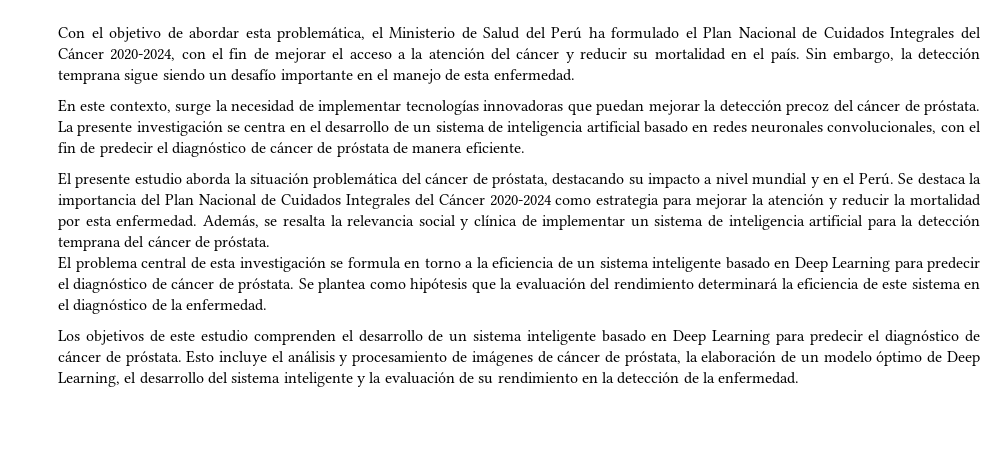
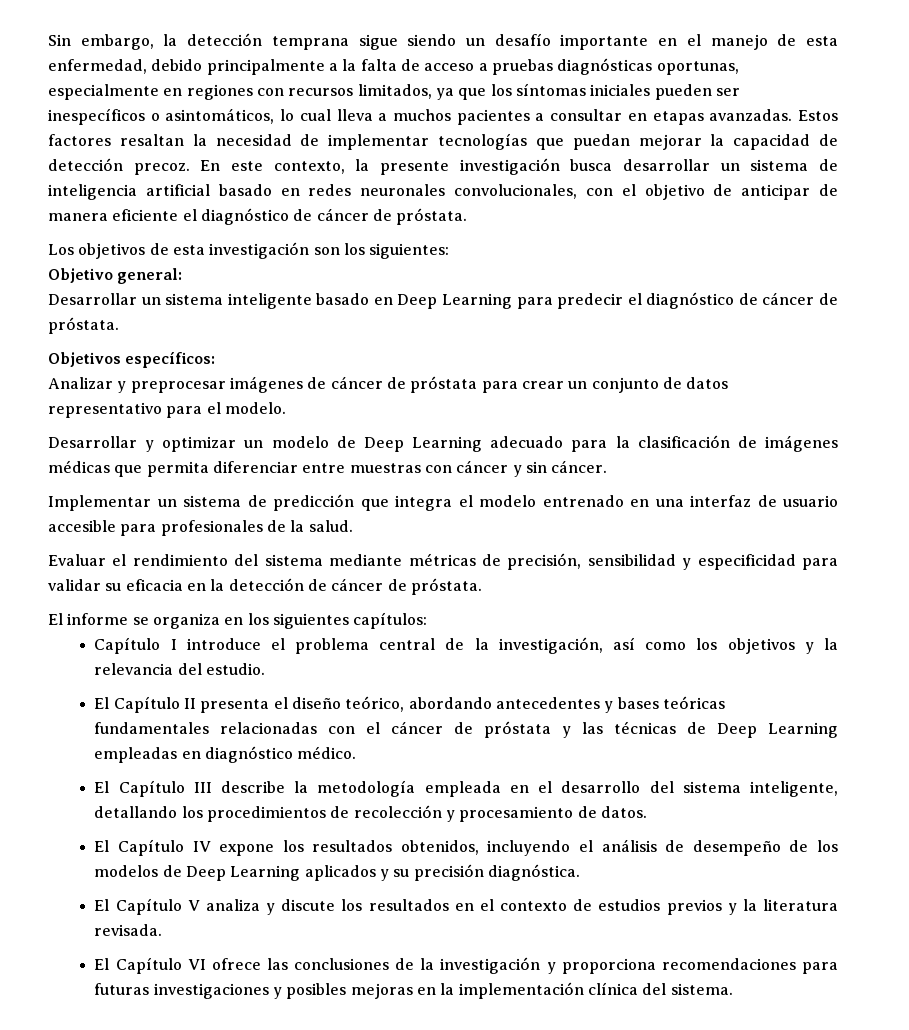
[58,27,981,42] [58,48,800,63] Con el objetivo de abordar esta problemática, el Ministerio de Salud del Perú ha formulado el Plan Nacional de Cuidados Integrales del Cáncer 2020-2024, con el fin de mejorar el acceso a la atención del cáncer y reducir su mortalidad en el país. -> (48, 40) none
[493,69,575,81] [58,99,212,115] enfermedad. // En este contexto, surge -> [48,58,739,75] [48,83,740,100] [48,108,838,125] [48,134,184,146] enfermedad, debido principalmente a la falta de acceso a pruebas diagnósticas oportunas, especialmente en regiones con recursos limitados, ya que los síntomas iniciales pueden ser inespecíficos o asintomáticos, lo cual lleva a muchos pacientes a consultar en etapas avanzadas. Estos factores resaltan
[483,100,564,112] innovadoras -> (527, 141) none
[719,100,981,115] [58,121,409,136] detección precoz del cáncer de próstata. La presente investigación se centra en el desarrollo de -> [733,134,839,150] [48,158,711,175] capacidad de detección precoz. En este contexto, la presente investigación busca desarrollar
[58,142,525,157] [58,172,982,188] [58,194,981,209] [58,215,981,230] [58,236,271,251] [58,256,573,272] fin de predecir el diagnóstico de cáncer de próstata de manera eficiente. // El presente estudio aborda la situación problemática del cáncer de próstata, destacando su impacto a nivel mundial y en el Perú. Se destaca la importancia del Plan Nacional de Cuidados Integrales del Cáncer 2020-2024 como estrategia para mejorar la atención y reducir la mortalidad por esta enfermedad. Además, se resalta la relevancia social y clínica de implementar un sistema de inteligencia artificial para la detección temprana del cáncer de próstata. // El problema central de esta investigación se formula en torno a la eficiencia de -> [644,184,839,200] [48,208,468,225] [48,242,450,259] [48,268,183,284] [48,293,137,305] objetivo de anticipar de manera eficiente el diagnóstico de cáncer de próstata. // Los objetivos de esta investigación son los siguientes: // Objetivo general: // Desarrollar
[298,278,981,293] [58,299,268,314] [58,330,980,345] [58,350,980,366] [58,372,800,387] Se plantea como hipótesis que la evaluación del rendimiento determinará la eficiencia de este sistema en el diagnóstico de la enfermedad. // Los objetivos de este estudio comprenden el desarrollo de un sistema inteligente basado en Deep Learning para predecir el diagnóstico de cáncer de próstata. Esto incluye el análisis y procesamiento de imágenes de cáncer de próstata, la elaboración de un modelo óptimo de Deep Learning, el desarrollo del sistema inteligente y la evaluación de su rendimiento en la detección de la enfermedad. -> [48,352,216,368] [48,376,729,393] [48,402,286,418] [48,435,839,452] [48,460,608,477] [48,494,838,511] [48,520,353,536] [48,553,838,570] [48,578,482,595] [48,612,428,629] [94,637,838,654] [94,663,265,675] [94,696,725,713] [94,721,838,738] [94,746,357,763] [94,780,838,797] [94,805,647,822] [94,839,838,856] [94,864,580,881] [94,898,838,915] [94,924,163,936] [94,957,839,974] [94,982,733,999] // Objetivos específicos: // Analizar y preprocesar imágenes de cáncer de próstata para crear un conjunto de datos representativo para el modelo. // Desarrollar y optimizar un modelo de Deep Learning adecuado para la clasificación de imágenes médicas que permita diferenciar entre muestras con cáncer y sin cáncer. // Implementar un sistema de predicción que integra el modelo entrenado en una interfaz de usuario accesible para profesionales de la salud. // Evaluar el rendimiento del sistema mediante métricas de precisión, sensibilidad y especificidad para validar su eficacia en la detección de cáncer de próstata. // El informe se organiza en los siguientes capítulos: // Capítulo I introduce el problema central de la investigación, así como los objetivos y la relevancia del estudio. // El Capítulo II presenta el diseño teórico, abordando antecedentes y bases teóricas fundamentales relacionadas con el cáncer de próstata y las técnicas de Deep Learning empleadas en diagnóstico médico. // El Capítulo III describe la metodología empleada en el desarrollo del sistema inteligente, detallando los procedimientos de recolección y procesamiento de datos. // El Capítulo IV expone los resultados obtenidos, incluyendo el análisis de desempeño de los modelos de Deep Learning aplicados y su precisión diagnóstica. // El Capítulo V analiza y discute los resultados en el contexto de estudios previos y la literatura revisada. // El Capítulo VI ofrece las conclusiones de la investigación y proporciona recomendaciones para futuras investigaciones y posibles mejoras en la implementación clínica del sistema.

